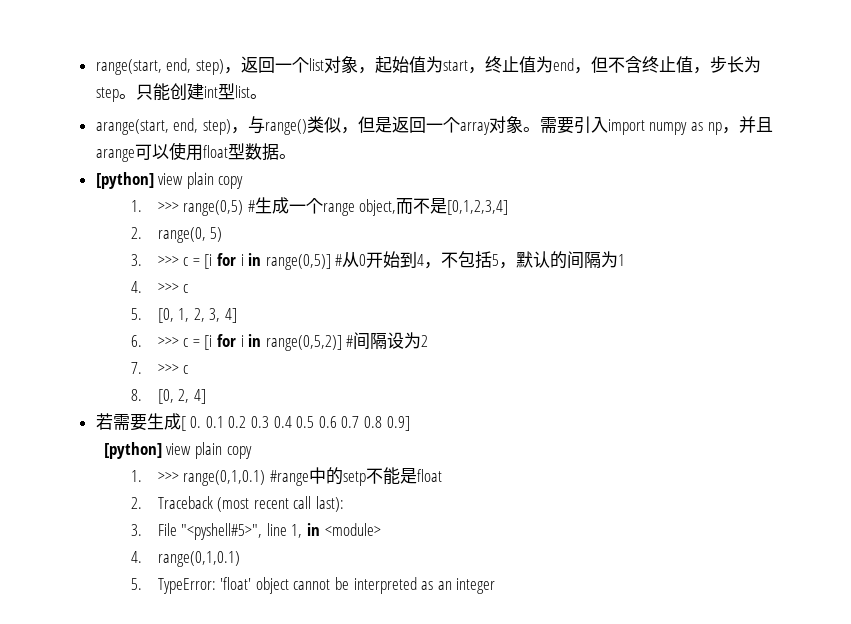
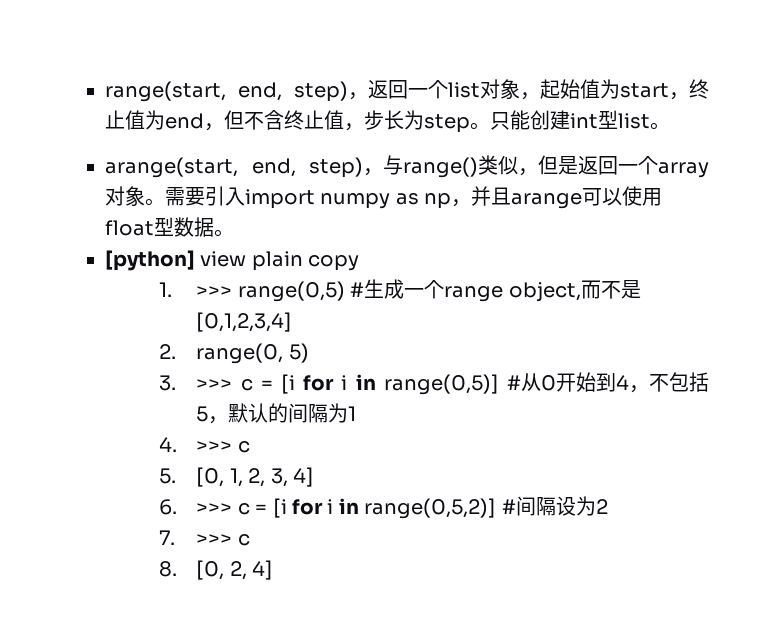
[95,413,410,431] [103,442,252,459] [130,467,442,486] [130,496,345,512] [130,523,381,540] [130,551,240,567] [130,577,496,594] // 若需要生成[ 0. 0.1 0.2 0.3 0.4 0.5 0.6 0.7 0.8 0.9] // [python] view plain copy // 1. >>> range(0,1,0.1) #range中的setp不能是float // 2. Traceback (most recent call last): // 3. File "<pyshell#5>", line 1, in <module> // 4. range(0,1,0.1) // 5. TypeError: 'float' object cannot be interpreted as an integer -> (274, 570) none

